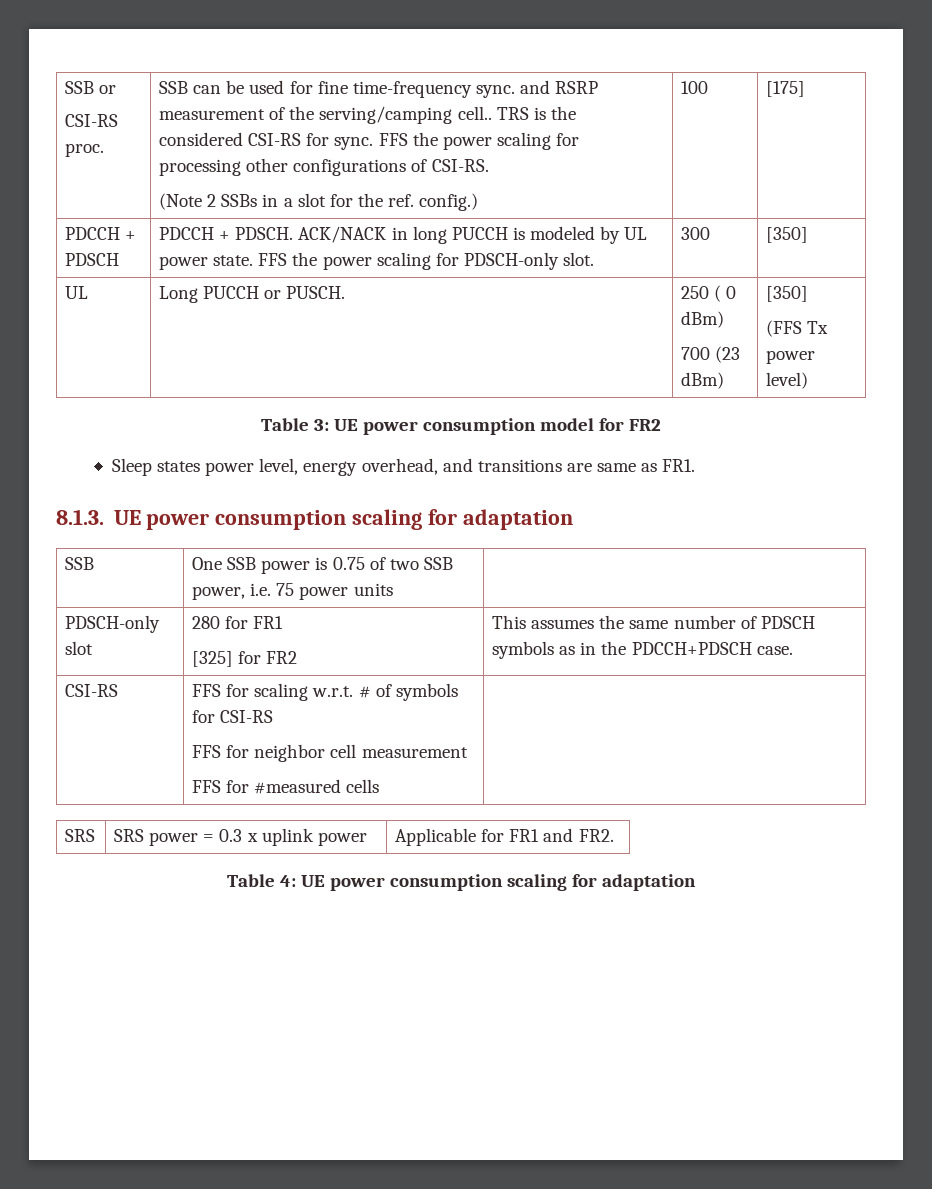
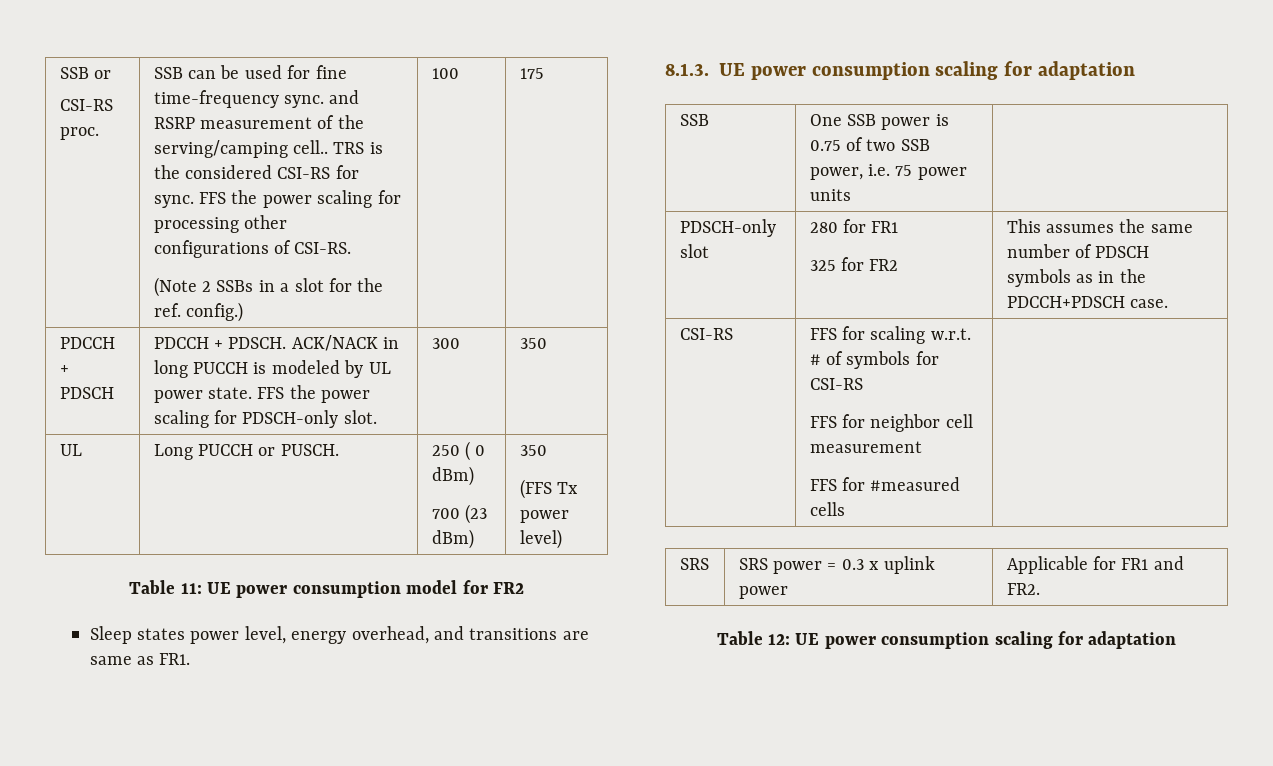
[766,81,806,97] [175] -> [519,68,544,79] 175
[766,227,809,243] [350] -> [519,338,547,349] 350
[766,286,809,302] [350] -> [519,445,547,456] 350
[313,419,329,431] 3: -> [180,583,202,594] 11:
[192,651,234,667] [325] -> [809,260,836,271] 325
[279,875,296,887] 4: -> [768,634,790,645] 12:

